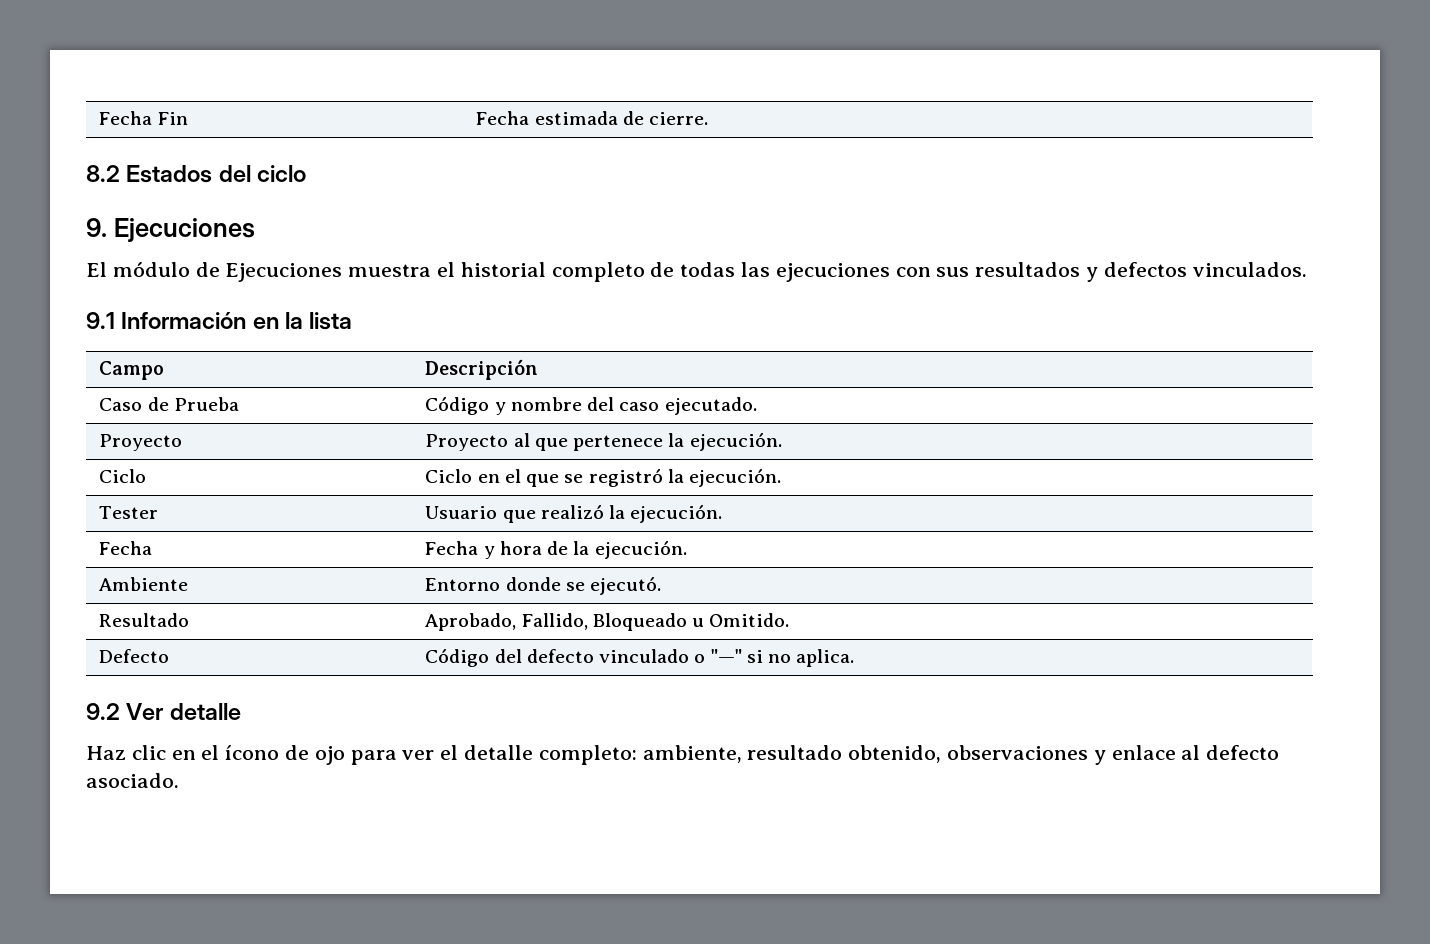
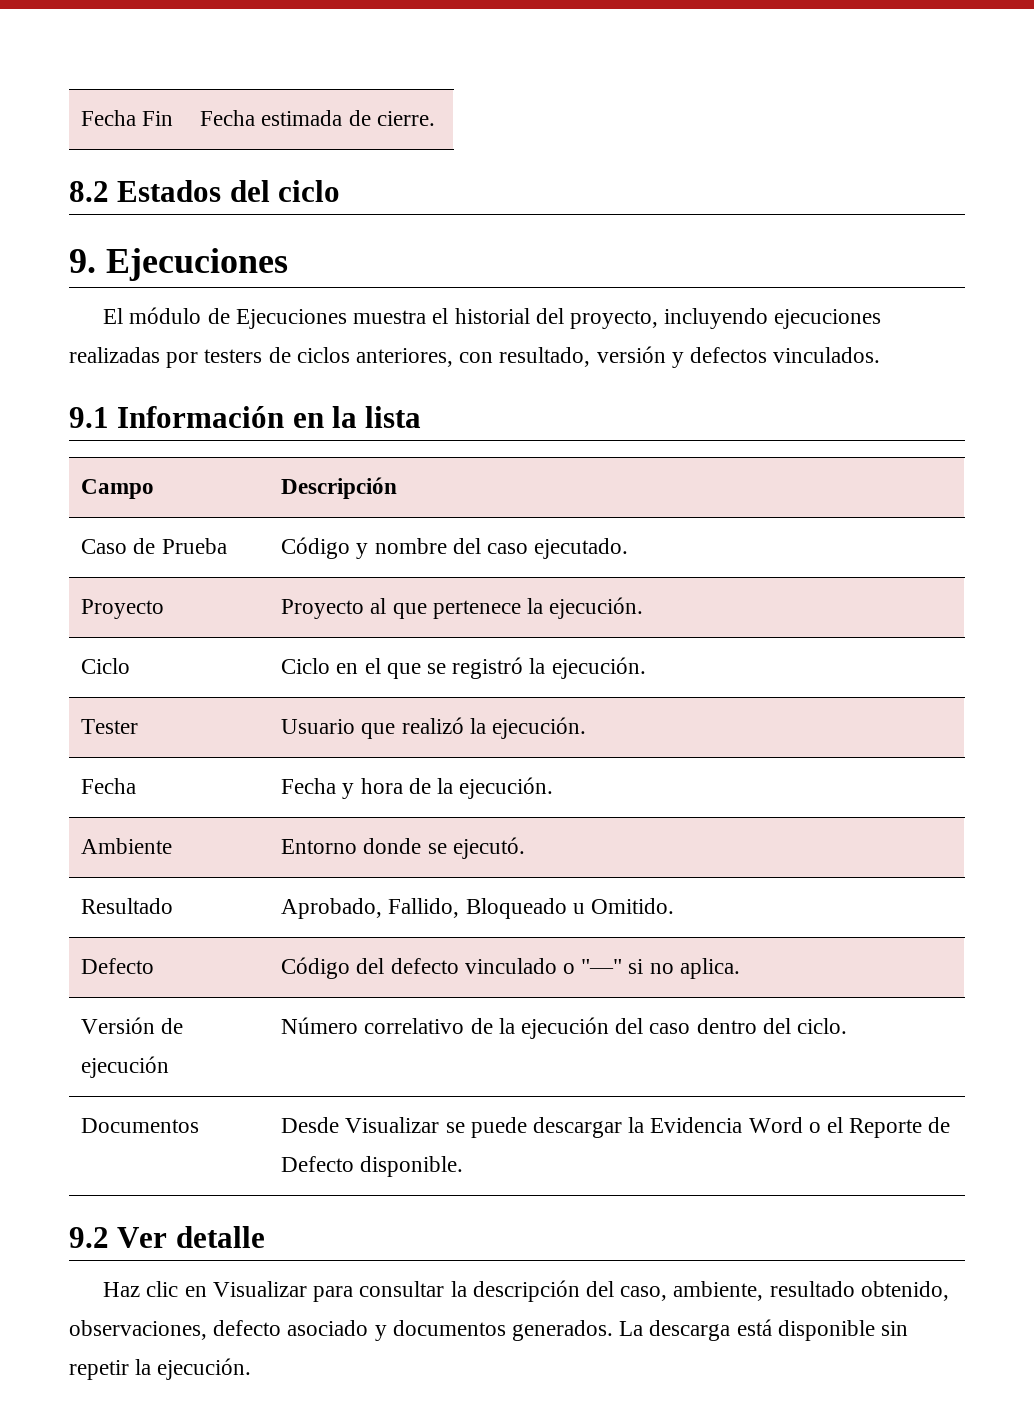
[551,262,1081,282] completo de todas las ejecuciones con sus resultados -> [535,308,882,329] [69,346,666,368] del proyecto, incluyendo ejecuciones realizadas por testers de ciclos anteriores, con resultado, versión
(855, 658) none -> [81,1017,184,1034] [81,1056,170,1078] [281,1017,847,1039] [81,1118,200,1133] [281,1117,951,1138] [281,1156,464,1177] // Versión de ejecución | Número correlativo de la ejecución del caso dentro del ciclo. // Documentos | Desde Visualizar se puede descargar la Evidencia Word o el Reporte de Defecto disponible.
[201,745,1280,765] [86,773,179,788] el ícono de ojo para ver el detalle completo: ambiente, resultado obtenido, observaciones y enlace al defecto asociado. -> [212,1280,949,1302] [69,1319,909,1341] [69,1358,252,1380] Visualizar para consultar la descripción del caso, ambiente, resultado obtenido, observaciones, defecto asociado y documentos generados. La descarga está disponible sin repetir la ejecución.

